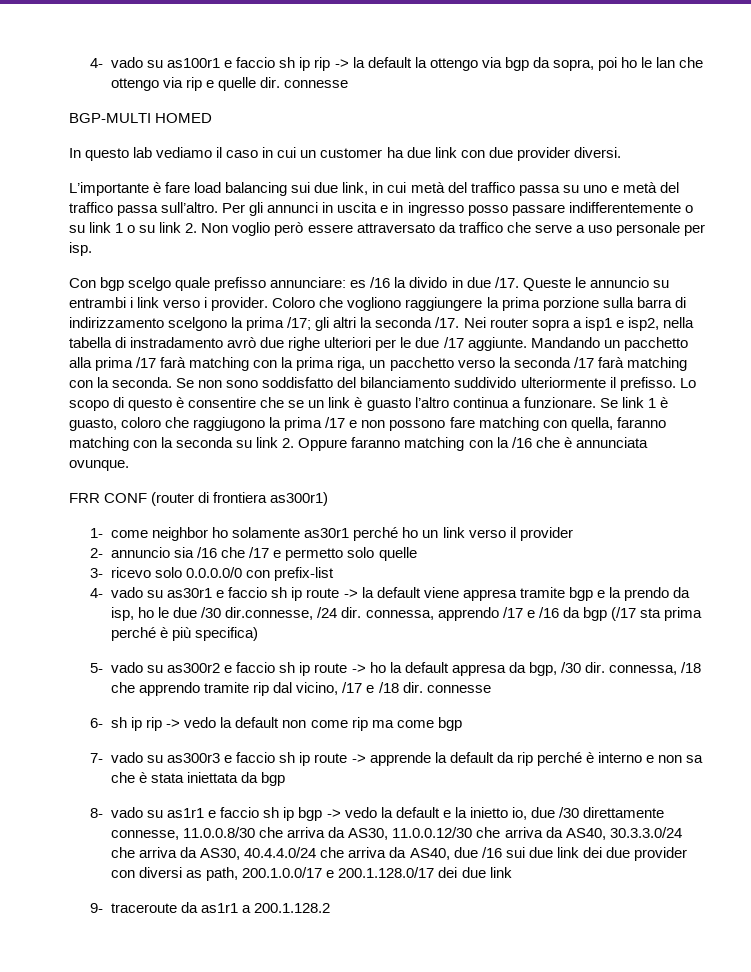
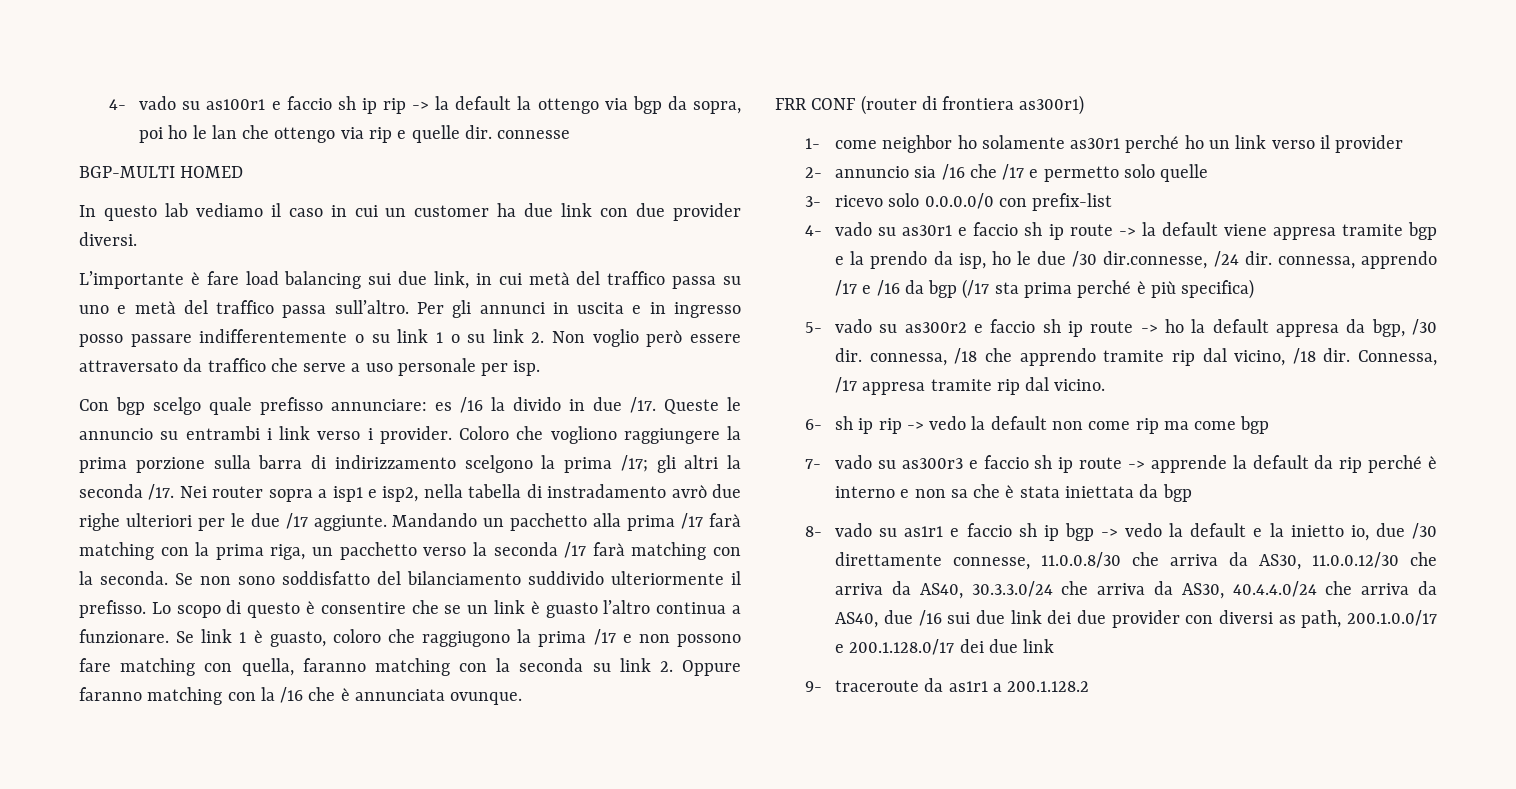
[342,682,491,693] /17 e /18 dir. connesse -> [1292,348,1438,366] [835,377,1106,395] /18 dir. Connessa, /17 appresa tramite rip dal vicino.

